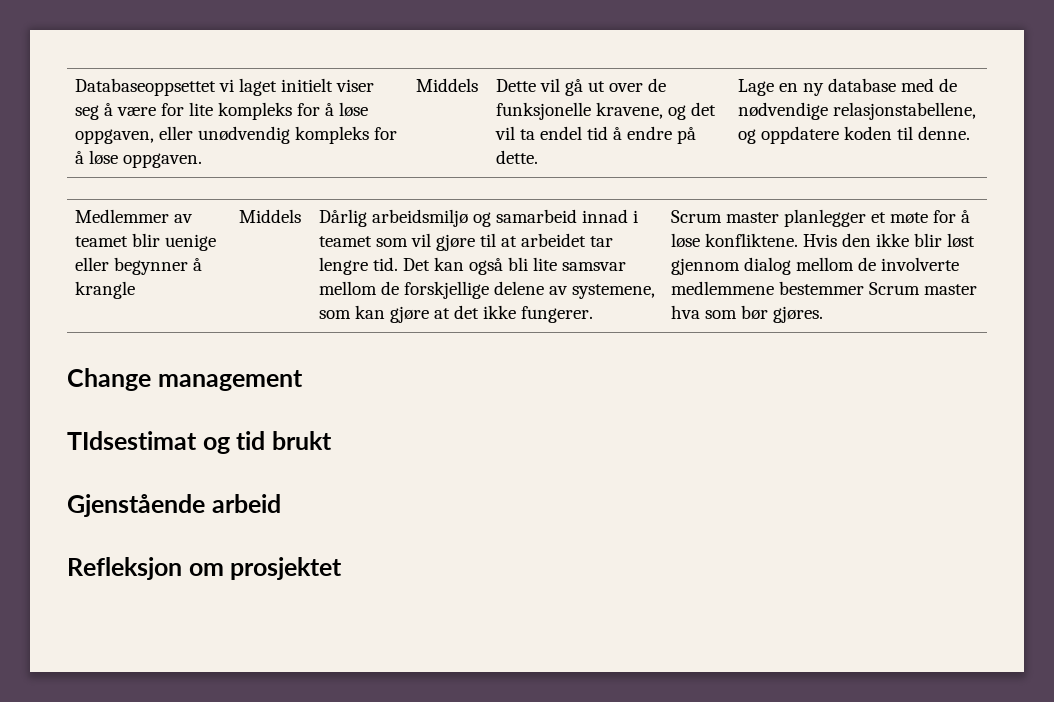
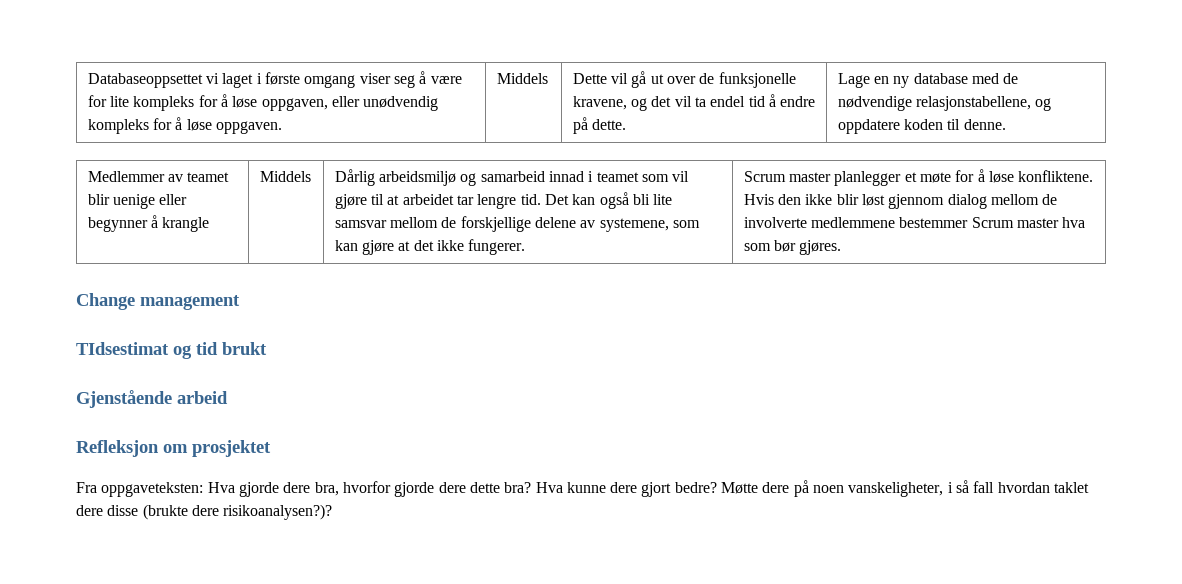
[281,78,334,92] initielt -> [256,72,356,88] i første omgang
(343, 568) none -> [76,480,1090,497] [76,504,333,520] // Fra oppgaveteksten: Hva gjorde dere bra, hvorfor gjorde dere dette bra? Hva kunne dere gjort bedre? Møtte dere på noen vanskeligheter, i så fall hvordan taklet dere disse (brukte dere risikoanalysen?)?

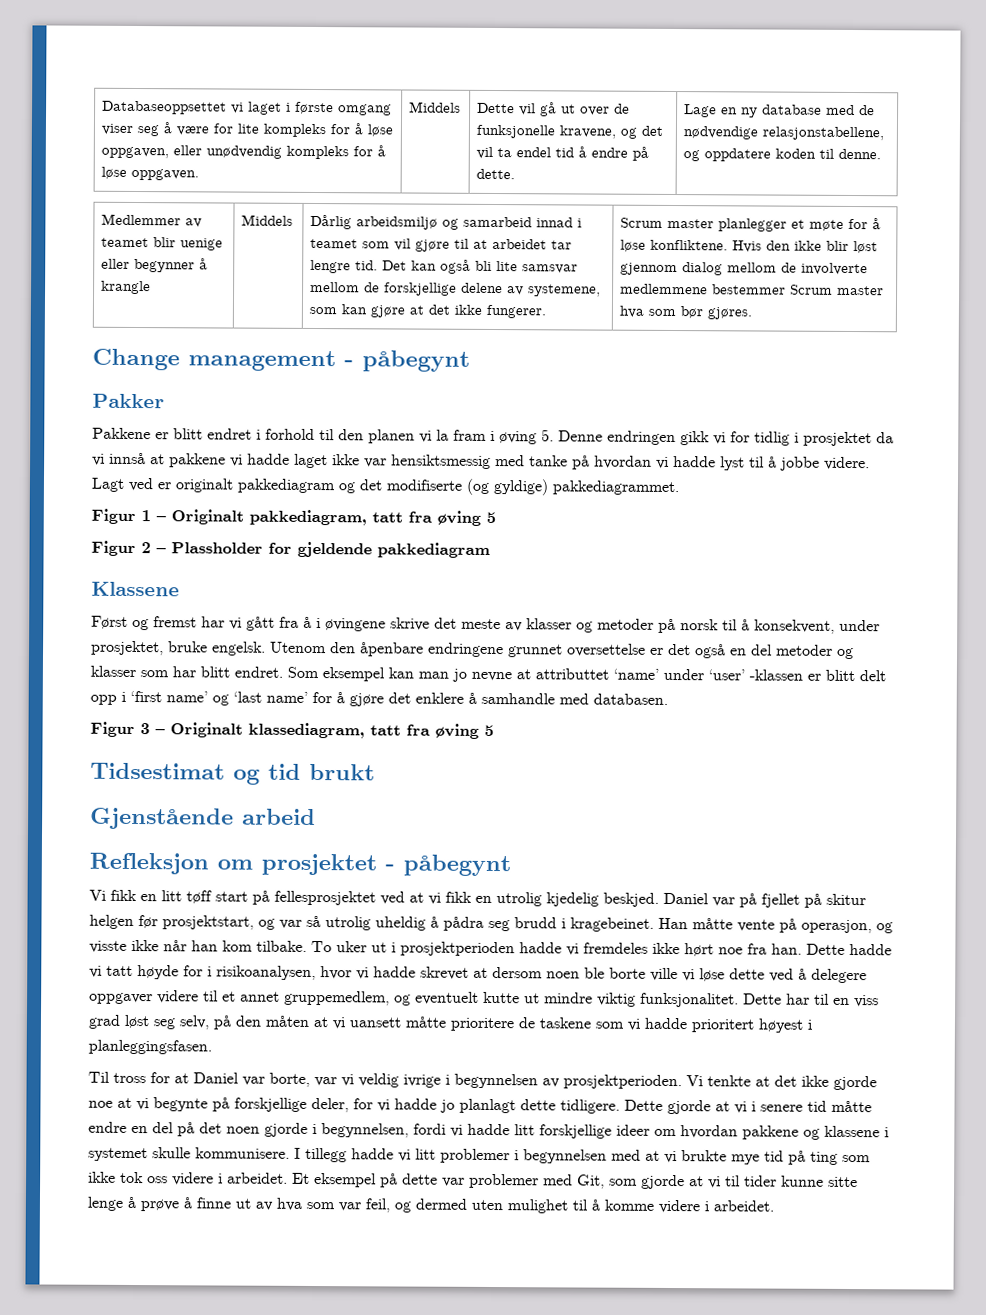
[76,342,169,355] // TIdsestimat -> [344,350,470,372] [92,393,164,409] [92,427,894,447] [92,452,870,471] [91,477,679,496] [91,508,496,526] [91,540,490,558] [91,581,180,597] [91,615,880,634] [91,640,854,660] [90,665,886,682] [90,690,668,707] [90,721,494,739] [90,762,225,780] - påbegynt // Pakker // Pakkene er blitt endret i forhold til den planen vi la fram i øving 5. Denne endringen gikk vi for tidlig i prosjektet da vi innså at pakkene vi hadde laget ikke var hensiktsmessig med tanke på hvordan vi hadde lyst til å jobbe videre. Lagt ved er originalt pakkediagram og det modifiserte (og gyldige) pakkediagrammet. // Figur 1 – Originalt pakkediagram, tatt fra øving 5 // Figur 2 – Plassholder for gjeldende pakkediagram // Klassene // Først og fremst har vi gått fra å i øvingene skrive det meste av klasser og metoder på norsk til å konsekvent, under prosjektet, bruke engelsk. Utenom den åpenbare endringene grunnet oversettelse er det også en del metoder og klasser som har blitt endret. Som eksempel kan man jo nevne at attributtet ‘name’ under ‘user’ -klassen er blitt delt opp i ‘first name’ og ‘last name’ for å gjøre det enklere å samhandle med databasen. // Figur 3 – Originalt klassediagram, tatt fra øving 5 // Tidsestimat
[76,480,1090,497] [76,504,333,520] // Fra oppgaveteksten: Hva gjorde dere bra, hvorfor gjorde dere dette bra? Hva kunne dere gjort bedre? Møtte dere på noen vanskeligheter, i så fall hvordan taklet dere disse (brukte dere risikoanalysen?)? -> [385,854,511,877] [89,889,866,908] [89,914,893,934] [89,939,892,957] [89,965,867,984] [89,990,879,1008] [88,1014,812,1033] [88,1039,212,1055] [88,1071,877,1091] [88,1097,872,1115] [88,1121,889,1140] [88,1147,871,1165] [88,1171,858,1190] [87,1196,774,1214] - påbegynt // Vi fikk en litt tøff start på fellesprosjektet ved at vi fikk en utrolig kjedelig beskjed. Daniel var på fjellet på skitur helgen før prosjektstart, og var så utrolig uheldig å pådra seg brudd i kragebeinet. Han måtte vente på operasjon, og visste ikke når han kom tilbake. To uker ut i prosjektperioden hadde vi fremdeles ikke hørt noe fra han. Dette hadde vi tatt høyde for i risikoanalysen, hvor vi hadde skrevet at dersom noen ble borte ville vi løse dette ved å delegere oppgaver videre til et annet gruppemedlem, og eventuelt kutte ut mindre viktig funksjonalitet. Dette har til en viss grad løst seg selv, på den måten at vi uansett måtte prioritere de taskene som vi hadde prioritert høyest i planleggingsfasen. // Til tross for at Daniel var borte, var vi veldig ivrige i begynnelsen av prosjektperioden. Vi tenkte at det ikke gjorde noe at vi begynte på forskjellige deler, for vi hadde jo planlagt dette tidligere. Dette gjorde at vi i senere tid måtte endre en del på det noen gjorde i begynnelsen, fordi vi hadde litt forskjellige ideer om hvordan pakkene og klassene i systemet skulle kommunisere. I tillegg hadde vi litt problemer i begynnelsen med at vi brukte mye tid på ting som ikke tok oss videre i arbeidet. Et eksempel på dette var problemer med Git, som gjorde at vi til tider kunne sitte lenge å prøve å finne ut av hva som var feil, og dermed uten mulighet til å komme videre i arbeidet.

